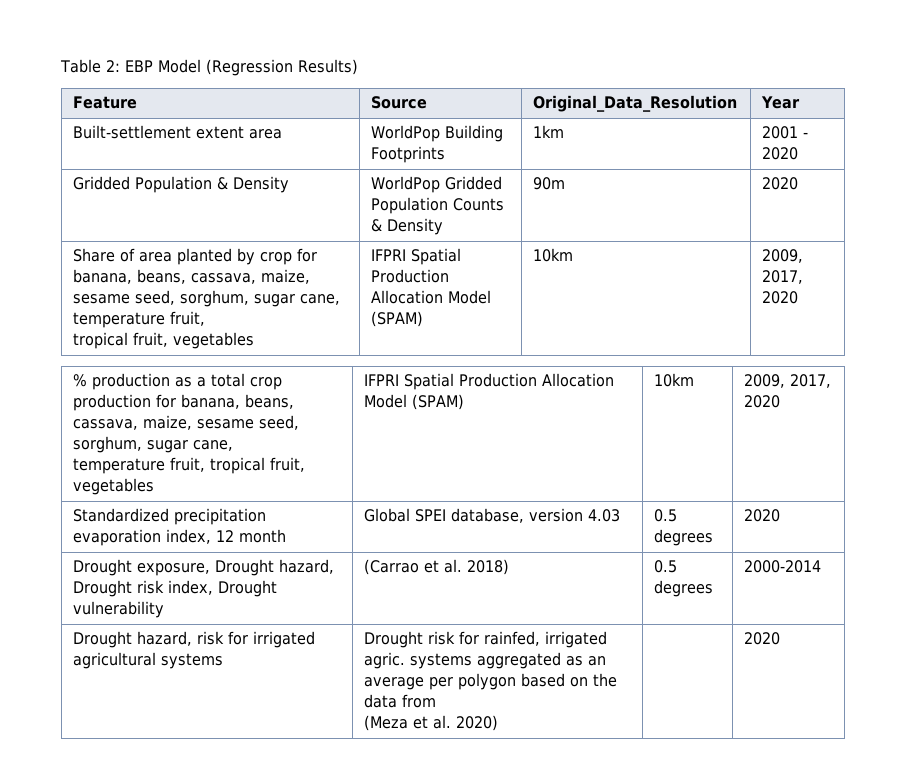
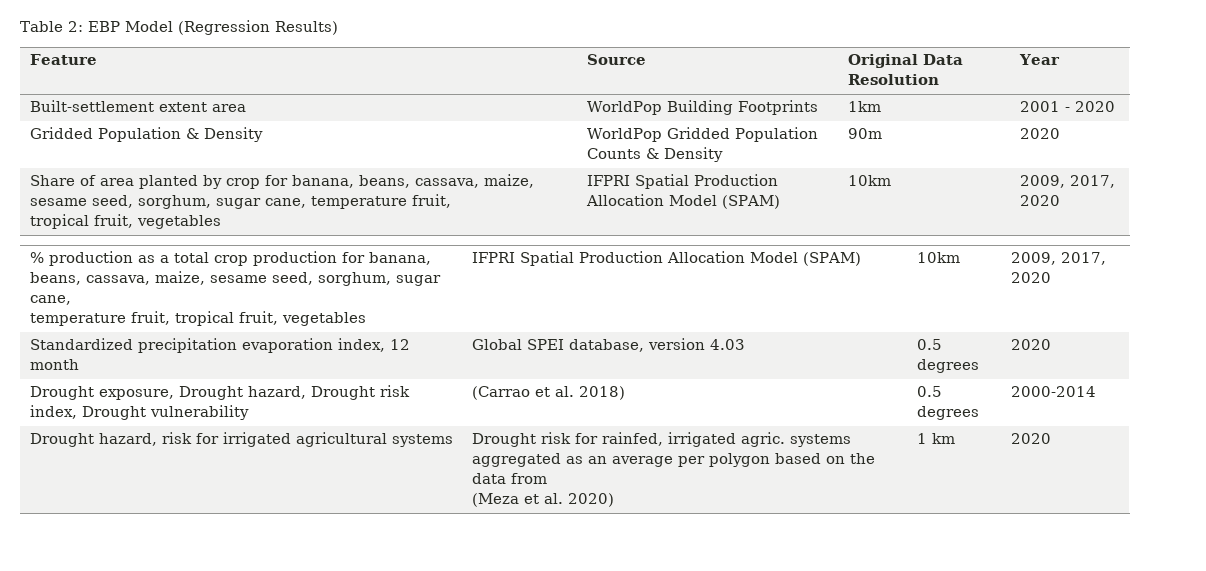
[533,95,738,112] Original_Data_Resolution -> [847,54,963,68] [847,74,939,85] Original Data Resolution
(499, 723) none -> [916,433,955,444] 1 km

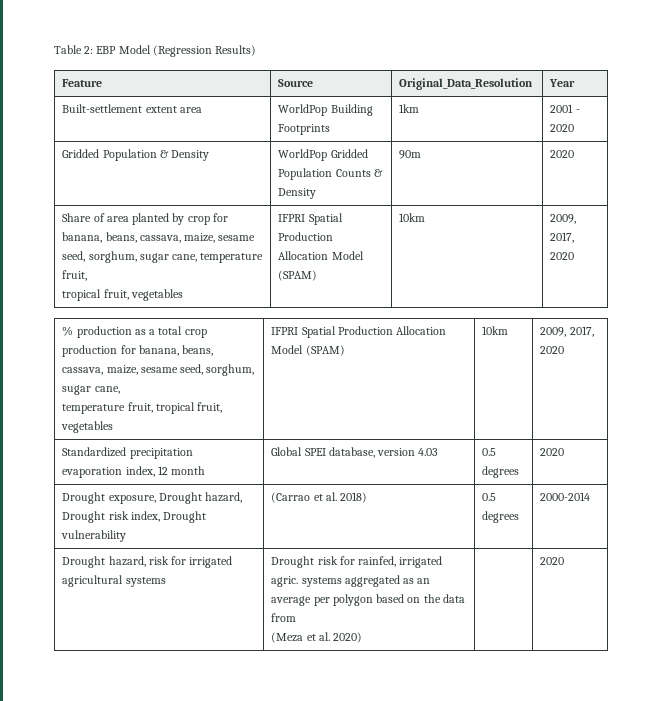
[847,54,963,68] [847,74,939,85] Original Data Resolution -> [399,78,534,90] Original_Data_Resolution
[916,433,955,444] 1 km -> (363, 637) none

